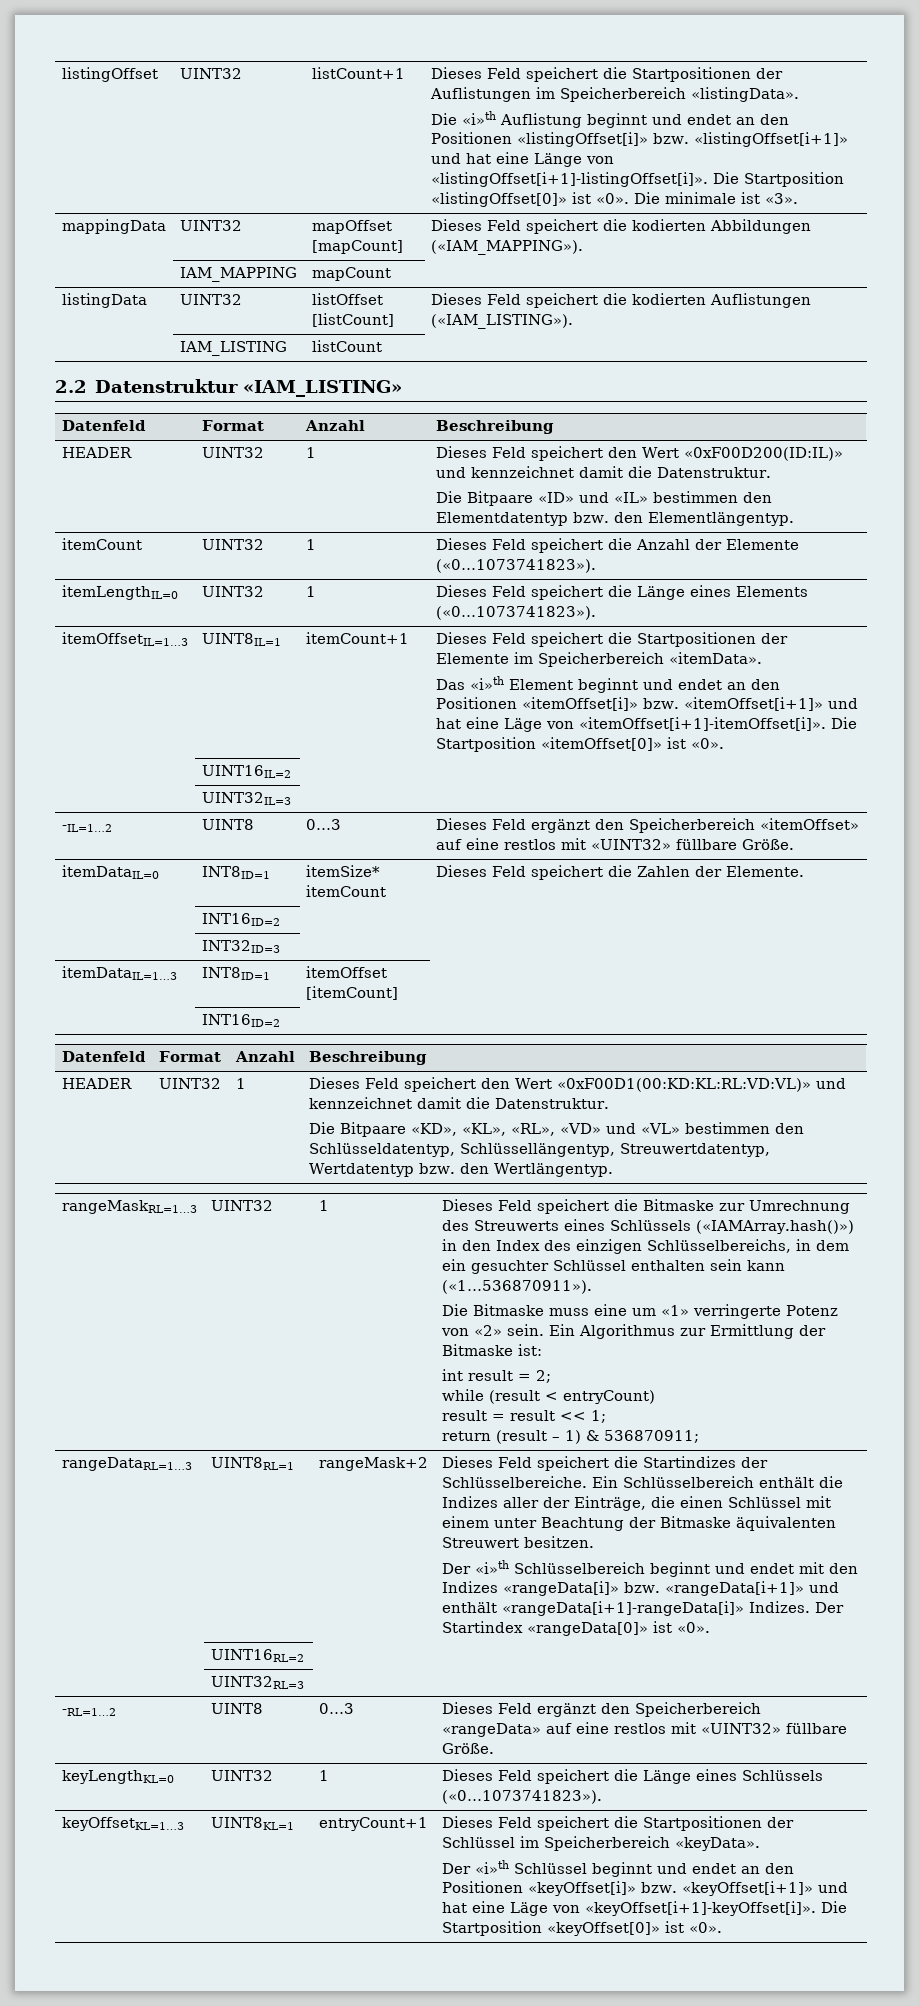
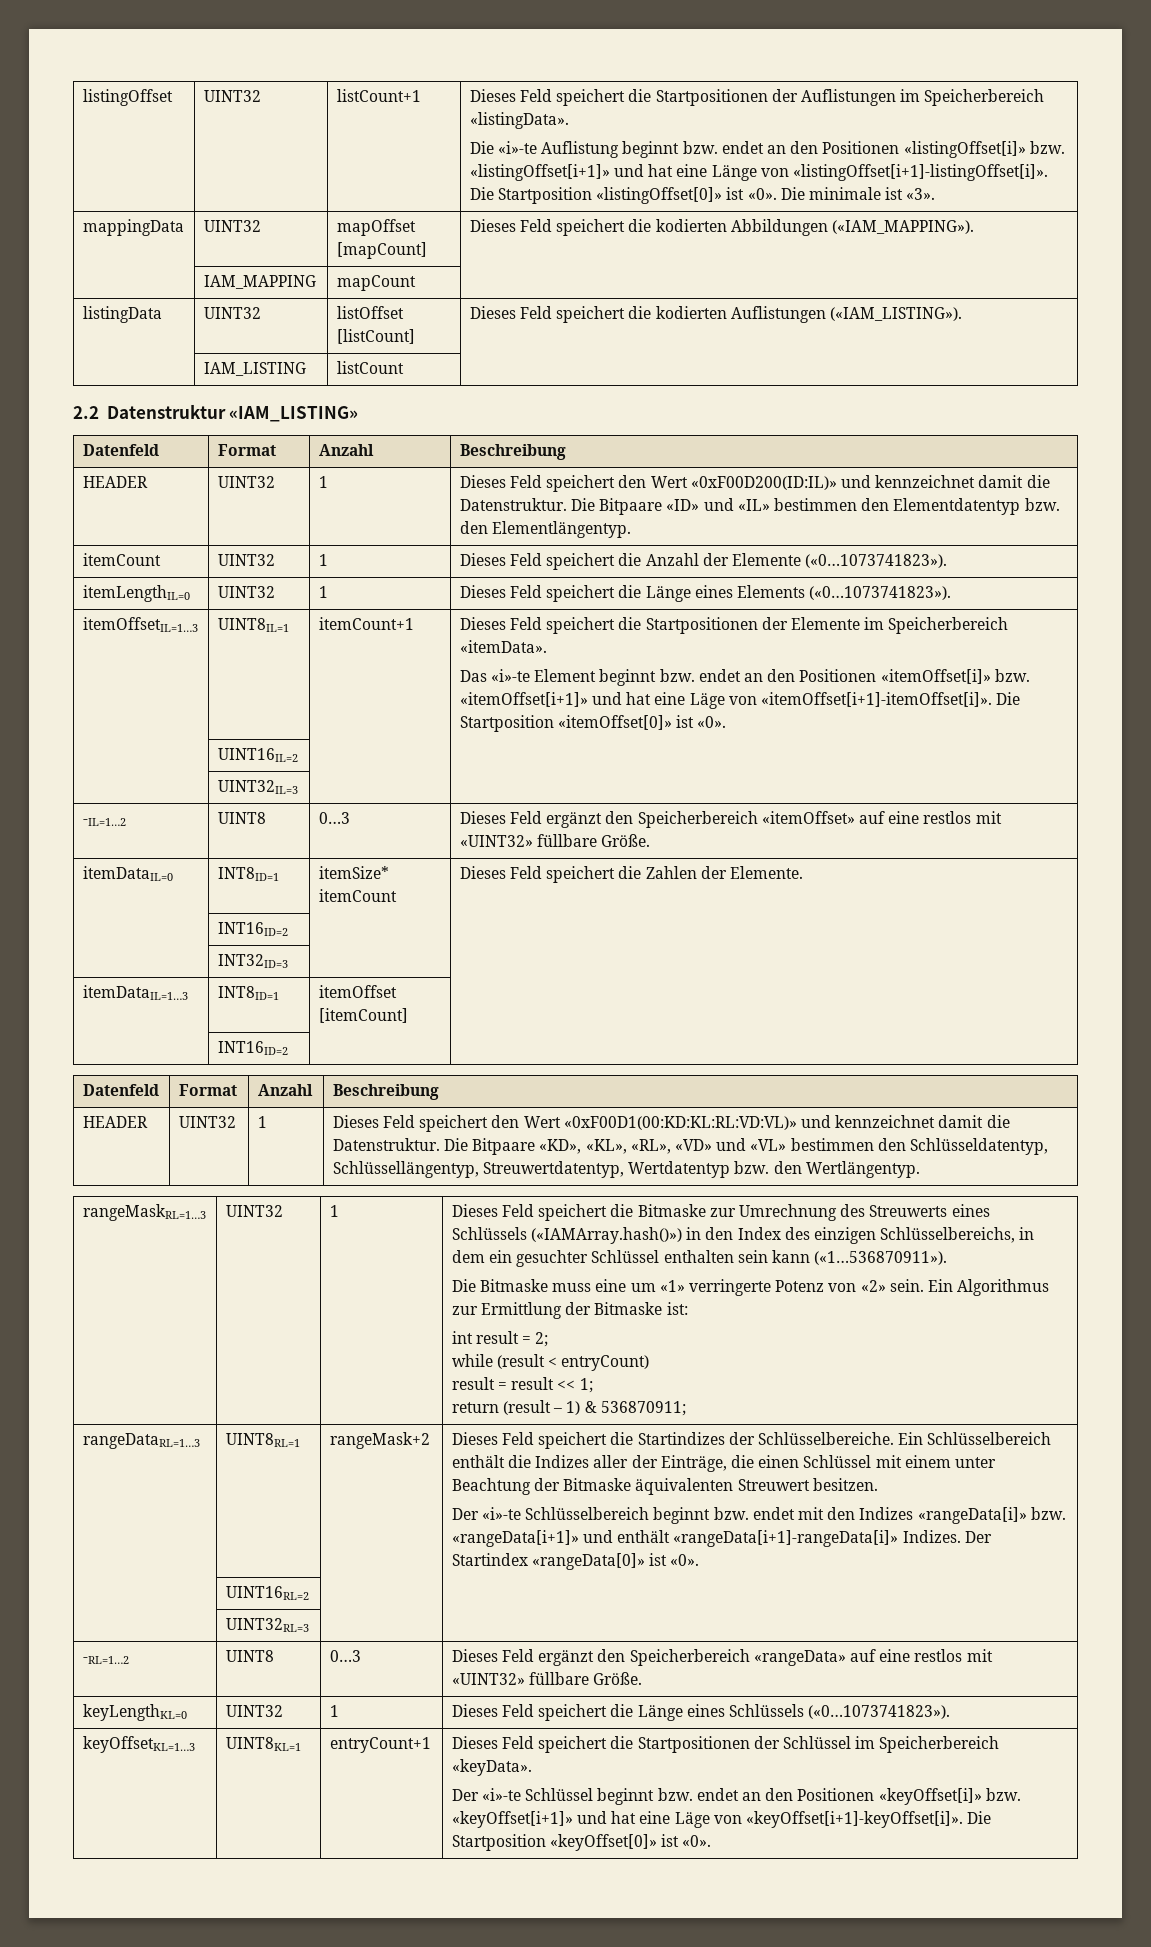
[461,111,496,125] «i»th -> [498,141,538,154] «i»-te
[651,114,682,125] und -> [682,141,718,154] bzw.
(771, 472) // -> (567, 504) none
[469,676,504,690] «i»th -> [491,669,531,682] «i»-te
[642,679,673,690] und -> [659,669,695,682] bzw.
(609, 1103) // -> (440, 1144) none
[474,1560,509,1574] «i»th -> [482,1507,522,1520] «i»-te
[714,1563,745,1574] und -> [713,1507,749,1520] bzw.
[474,1860,509,1874] «i»th -> [482,1788,522,1801] «i»-te
[656,1863,687,1874] und -> [657,1788,693,1801] bzw.

